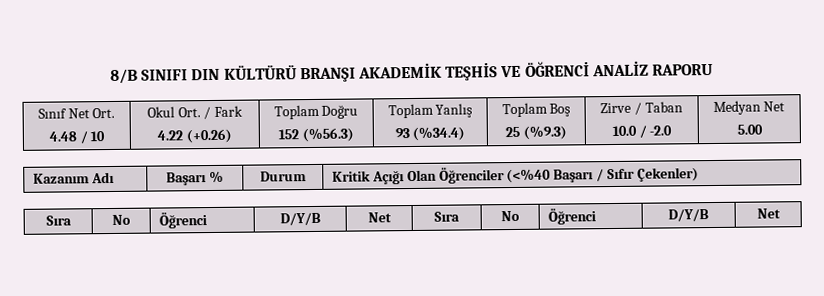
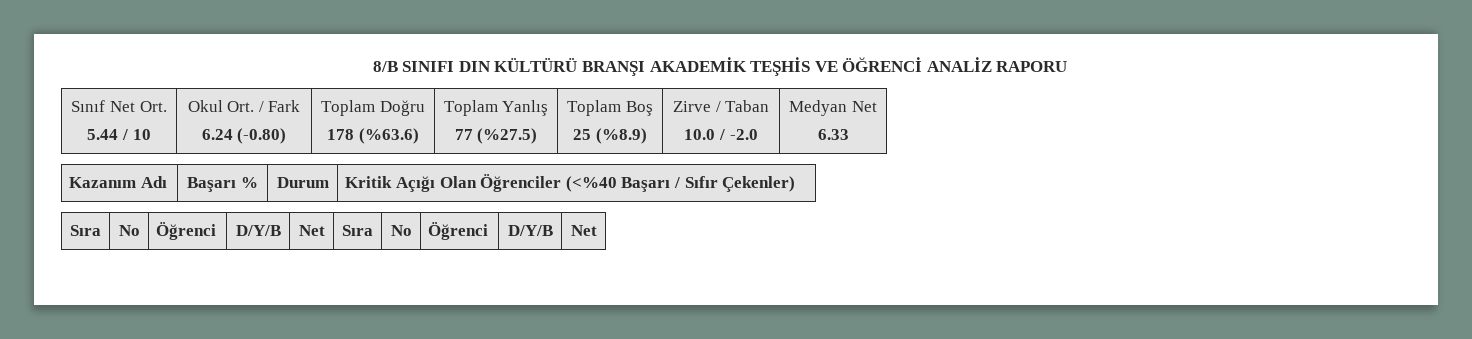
[48,131,77,142] 4.48 -> [87,129,119,140] 5.44
[157,128,232,144] 4.22 (+0.26) -> [201,128,287,144] 6.24 (-0.80)
[278,127,354,143] 152 (%56.3) -> [327,128,419,144] 178 (%63.6)
[394,126,466,141] 93 (%34.4) -> [454,128,538,144] 77 (%27.5)
[522,125,567,140] (%9.3) -> [595,128,647,144] (%8.9)
[736,124,763,135] 5.00 -> [817,129,849,140] 6.33

